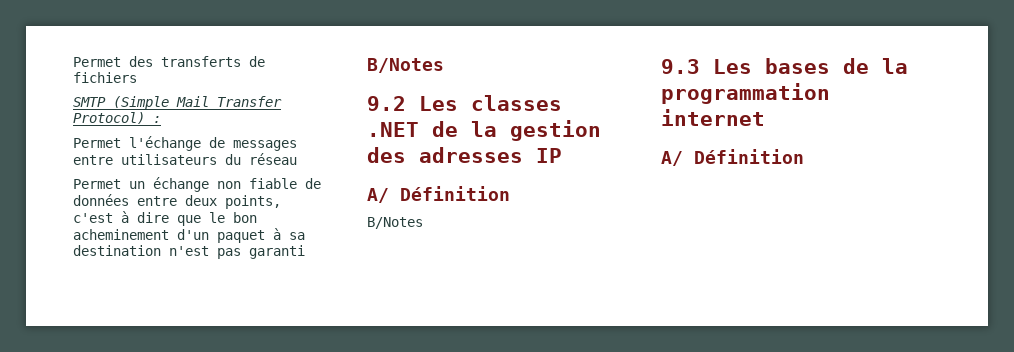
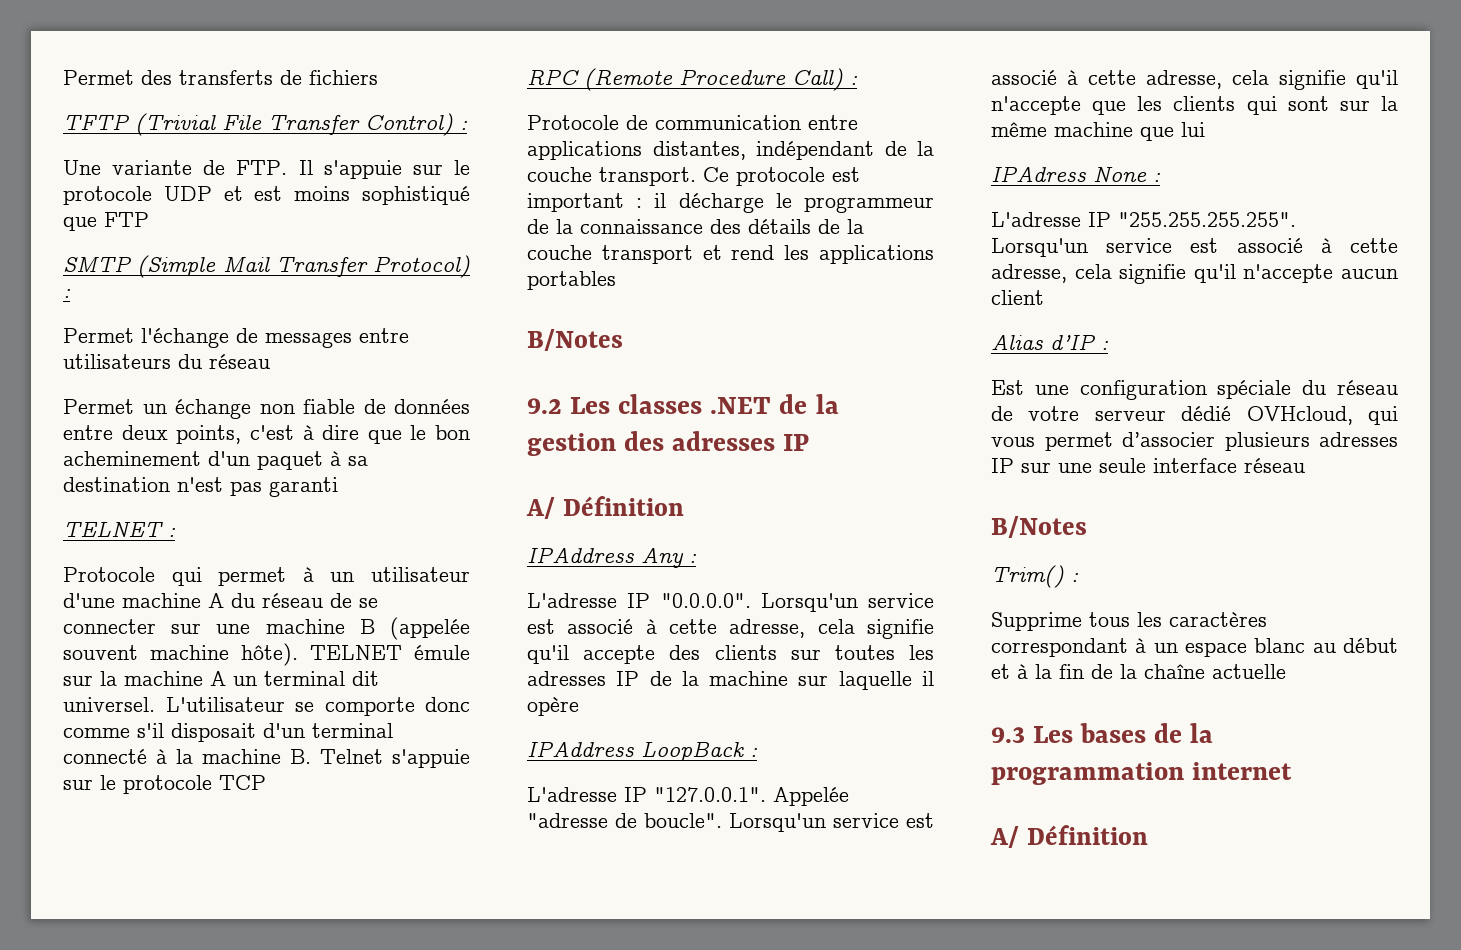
(137, 77) none -> [63,113,468,136] [63,160,471,179] [63,186,471,205] [63,212,149,231] // TFTP (Trivial File Transfer Control) : // Une variante de FTP. Il s'appuie sur le protocole UDP et est moins sophistiqué que FTP
(305, 252) none -> [63,521,176,537] [63,567,470,586] [63,593,378,608] [63,617,470,640] [63,643,470,666] [63,671,379,686] [63,697,470,716] [63,723,393,742] [63,749,470,768] [63,775,266,794] [527,68,858,91] [527,115,858,130] [527,141,934,160] [527,167,860,186] [527,193,934,213] [527,219,864,234] [527,245,934,264] [527,271,616,290] // TELNET : // Protocole qui permet à un utilisateur d'une machine A du réseau de se connecter sur une machine B (appelée souvent machine hôte). TELNET émule sur la machine A un terminal dit universel. L'utilisateur se comporte donc comme s'il disposait d'un terminal connecté à la machine B. Telnet s'appuie sur le protocole TCP // RPC (Remote Procedure Call) : // Protocole de communication entre applications distantes, indépendant de la couche transport. Ce protocole est important : il décharge le programmeur de la connaissance des détails de la couche transport et rend les applications portables
[367,217,423,229] B/Notes -> [527,547,697,568] [527,593,934,612] [527,619,934,639] [527,645,934,664] [527,671,934,690] [527,697,579,716] [527,741,758,761] [527,787,849,806] [527,813,934,832] [991,70,1398,90] [991,96,1398,115] [991,122,1205,141] [991,166,1161,182] [991,212,1296,227] [991,238,1398,257] [991,264,1398,284] [991,290,1044,305] [991,334,1109,350] [991,380,1398,400] [991,406,1398,425] [991,432,1398,451] [991,458,1305,473] [991,516,1087,538] [991,565,1079,588] [991,612,1267,631] [991,638,1398,657] [991,664,1286,679] IPAddress Any : // L'adresse IP "0.0.0.0". Lorsqu'un service est associé à cette adresse, cela signifie qu'il accepte des clients sur toutes les adresses IP de la machine sur laquelle il opère // IPAddress LoopBack : // L'adresse IP "127.0.0.1". Appelée "adresse de boucle". Lorsqu'un service est associé à cette adresse, cela signifie qu'il n'accepte que les clients qui sont sur la même machine que lui // IPAdress None : // L'adresse IP "255.255.255.255". Lorsqu'un service est associé à cette adresse, cela signifie qu'il n'accepte aucun client // Alias d’IP : // Est une configuration spéciale du réseau de votre serveur dédié OVHcloud, qui vous permet d’associer plusieurs adresses IP sur une seule interface réseau // B/Notes // Trim() : // Supprime tous les caractères correspondant à un espace blanc au début et à la fin de la chaîne actuelle

